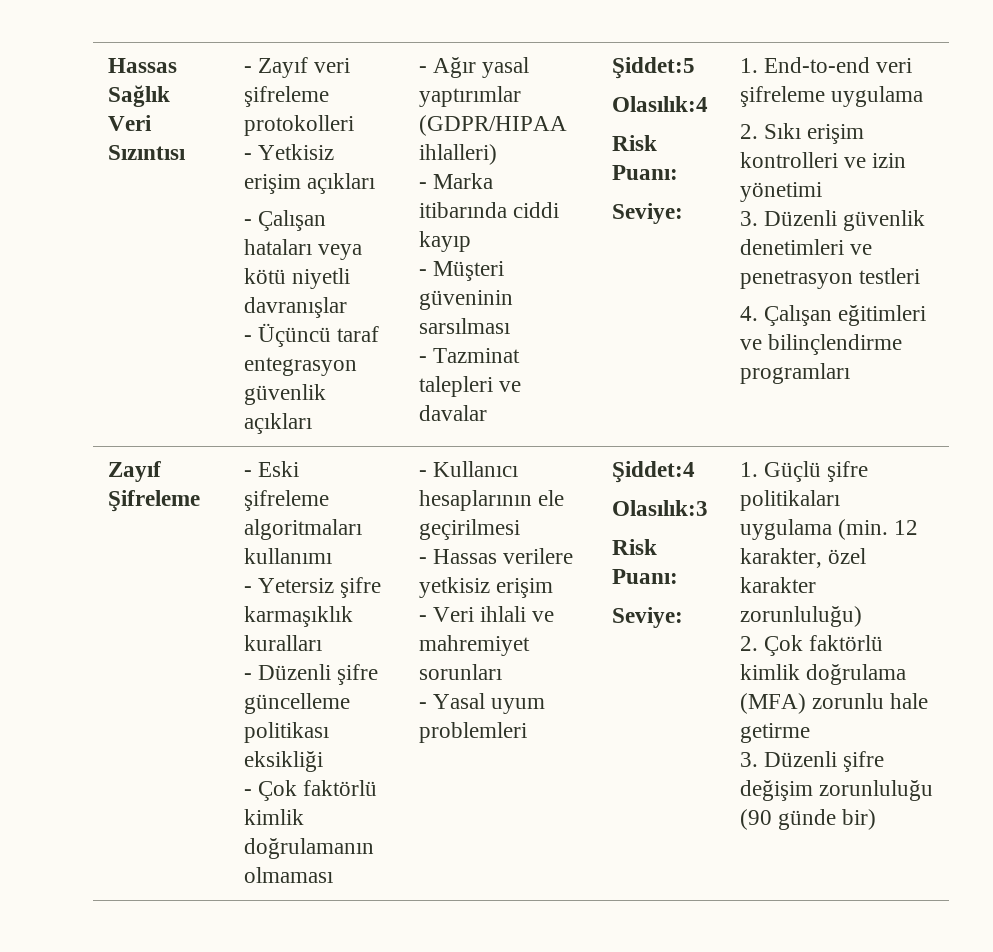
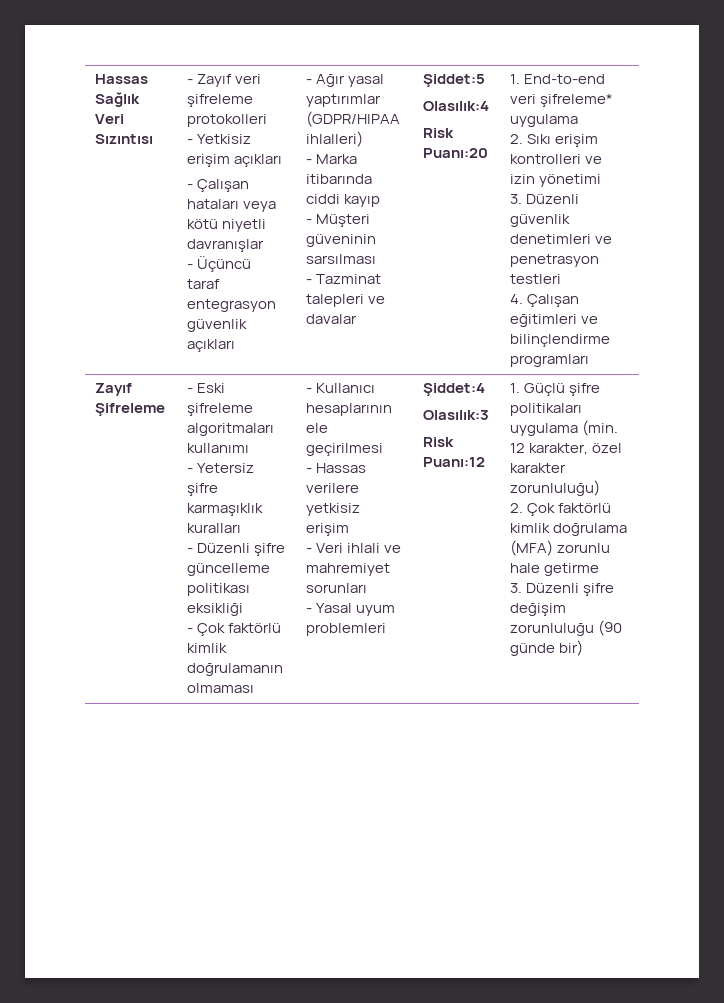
[611,165,678,180] [611,203,683,224] Puanı: // Seviye: -> [423,148,489,158] Puanı:20
[739,86,825,107] şifreleme -> [540,94,614,107] şifreleme*
[611,569,678,584] [611,607,683,628] Puanı: // Seviye: -> [423,457,486,467] Puanı:12

